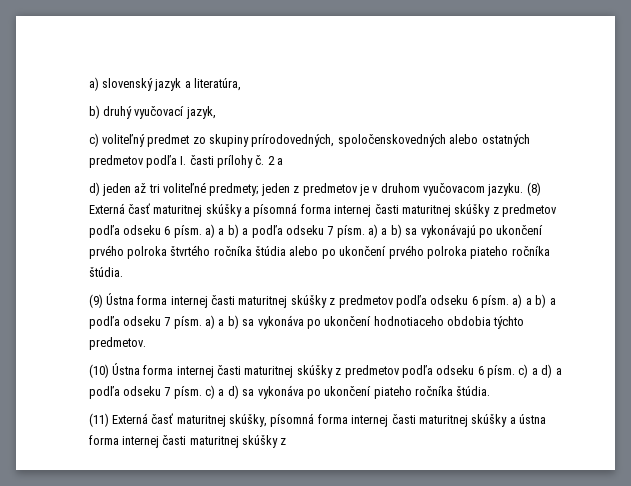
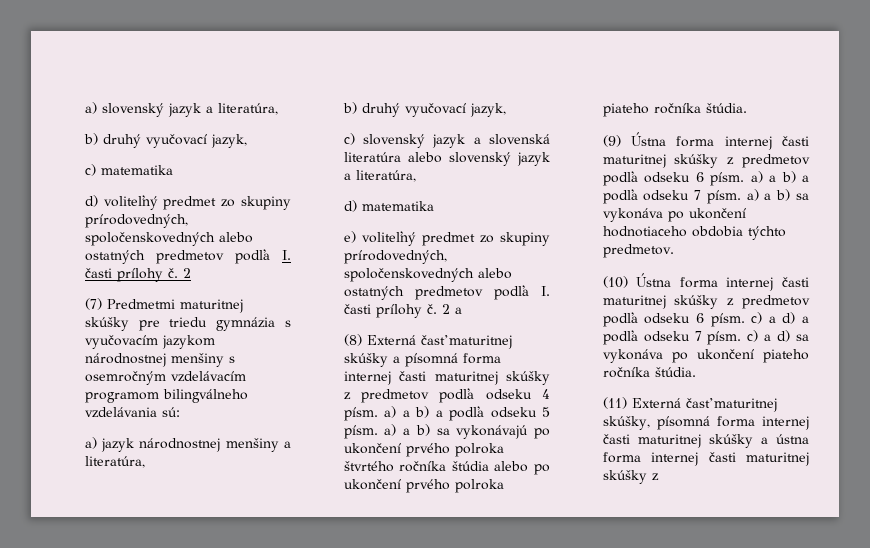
(99, 140) none -> [100,165,173,175] [84,195,292,210] [84,214,188,228] [84,232,253,246] [84,249,291,264] [84,268,191,282] [84,298,243,313] [84,317,291,331] [84,335,215,349] [84,353,235,367] [84,371,246,385] [84,389,248,403] [84,407,180,418] [84,437,292,452] [84,456,145,468] [342,102,506,117] [343,133,550,148] [343,152,550,166] [343,170,416,182] [343,200,434,212] [343,231,356,243] matematika // d) voliteľný predmet zo skupiny prírodovedných, spoločenskovedných alebo ostatných predmetov podľa I. časti prílohy č. 2 // (7) Predmetmi maturitnej skúšky pre triedu gymnázia s vyučovacím jazykom národnostnej menšiny s osemročným vzdelávacím programom bilingválneho vzdelávania sú: // a) jazyk národnostnej menšiny a literatúra, // b) druhý vyučovací jazyk, // c) slovenský jazyk a slovenská literatúra alebo slovenský jazyk a literatúra, // d) matematika // e)
[88,182,524,196] d) jeden až tri voliteľné predmety; jeden z predmetov je v druhom vyučovacom jazyku. -> (462, 310) none
[164,224,334,238] 6 písm. a) a b) a podľa odseku 7 -> [542,389,550,399] [343,406,550,421] 4 písm. a) a b) a podľa odseku 5

